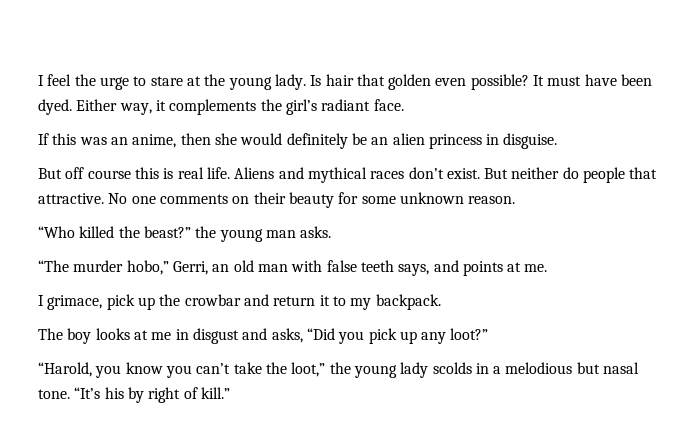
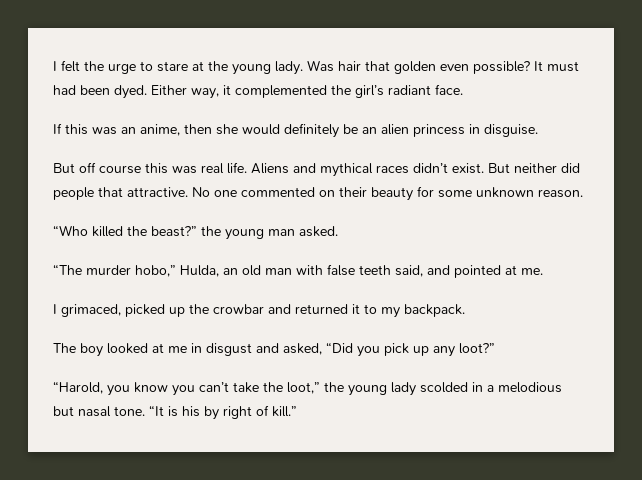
[38,74,72,86] I feel -> [53,60,80,72] I felt
[310,75,322,86] Is -> [307,60,334,72] Was
[584,74,617,86] have -> [53,85,76,95] had
[169,99,257,115] complements -> [235,85,327,98] complemented
[163,168,174,179] is -> [172,166,197,174] was
[408,167,444,179] don’t -> [413,163,448,173] didn’t
[562,167,579,179] do -> [561,163,580,173] did
[159,194,228,204] comments -> [241,187,315,197] commented
[300,226,332,238] asks. -> [299,226,338,237] asked.
[172,261,208,275] Gerri, -> [180,265,219,277] Hulda,
[398,260,503,276] says, and points -> [395,265,501,278] said, and pointed
[47,294,135,310] grimace, pick -> [61,304,165,317] grimaced, picked
[273,296,316,306] return -> [295,304,348,314] returned
[95,328,130,340] looks -> [107,343,148,354] looked
[271,328,303,343] asks, -> [283,343,322,355] asked,
[432,362,472,374] scolds -> [420,382,468,393] scolded
[74,387,101,399] “It’s -> [149,405,178,417] “It is

